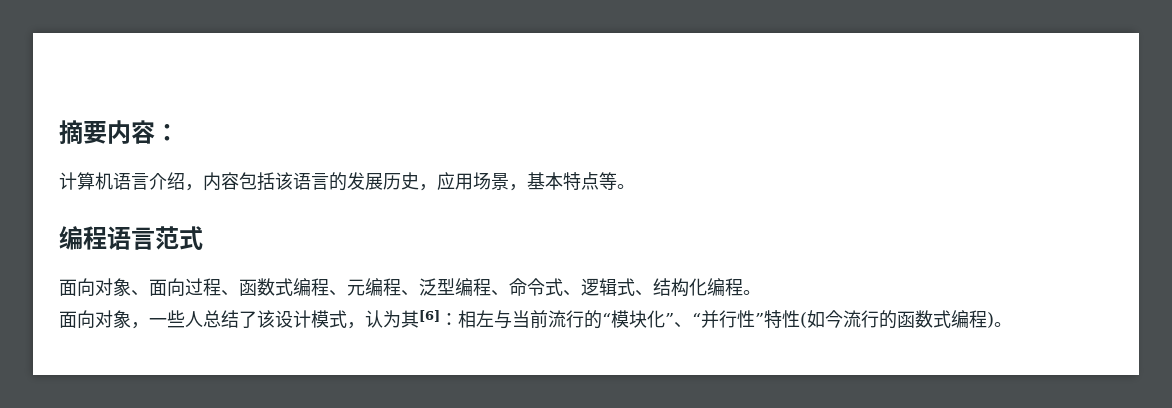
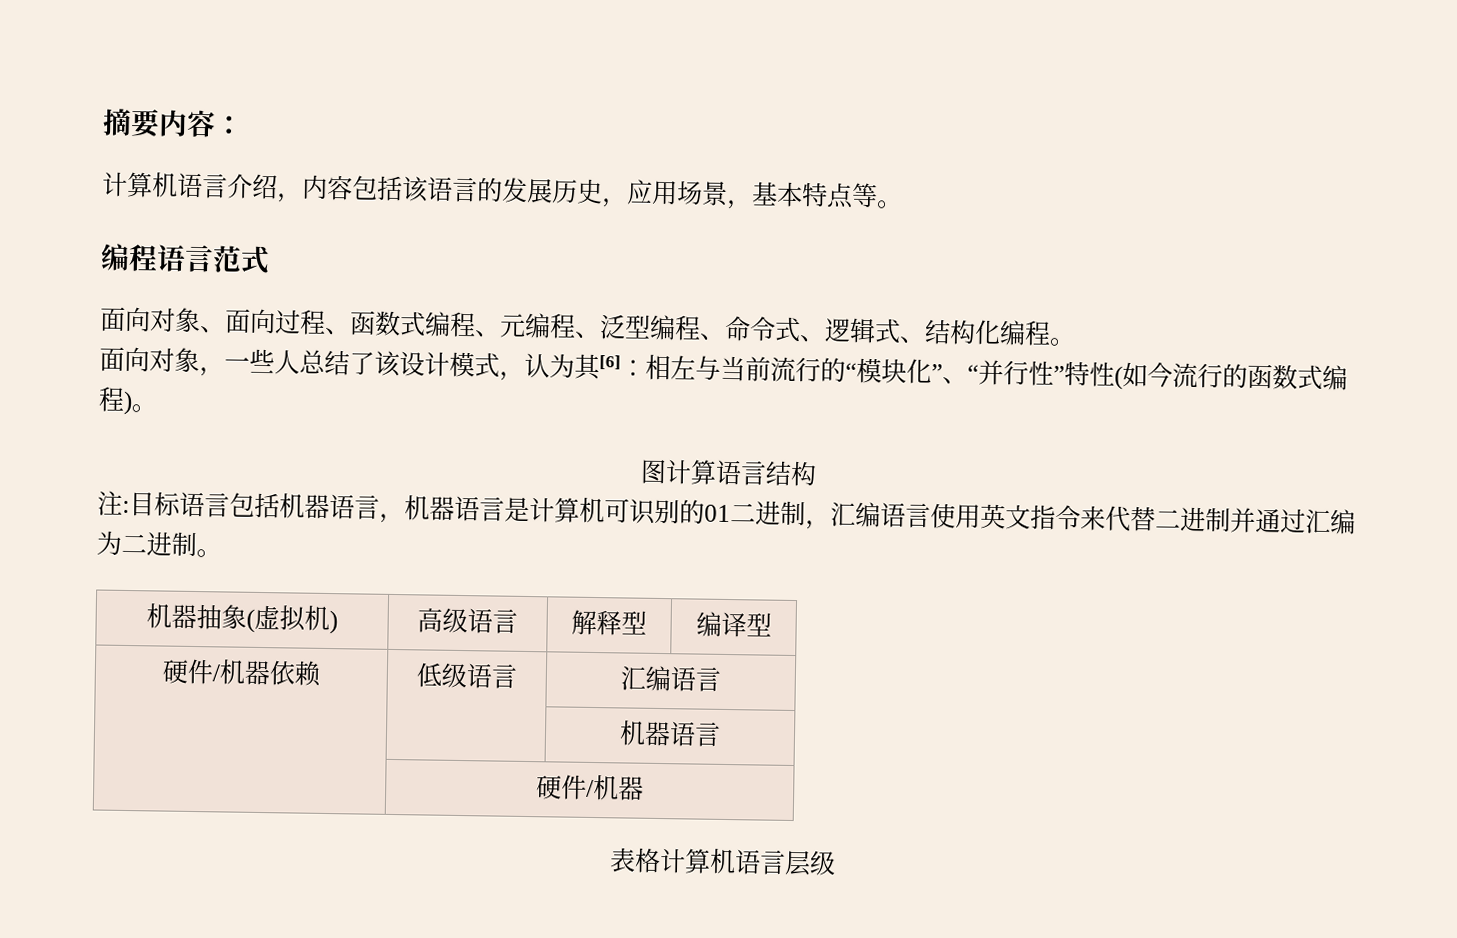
(1012, 324) none -> [640,459,817,487] [97,490,1356,535] [96,530,222,558] [146,603,338,635] [417,607,518,634] [571,609,647,636] [695,611,772,638] [162,658,322,687] [416,662,518,689] [620,665,722,692] [619,720,721,747] [536,774,644,801] [609,847,836,877] // 图计算语言结构 // 注:目标语言包括机器语言，机器语言是计算机可识别的01二进制，汇编语言使用英文指令来代替二进制并通过汇编为二进制。 // 机器抽象(虚拟机) | 高级语言 | 解释型 | 编译型 // 硬件/机器依赖 | 低级语言 | 汇编语言 // | | 机器语言 // | 硬件/机器 // 表格计算机语言层级

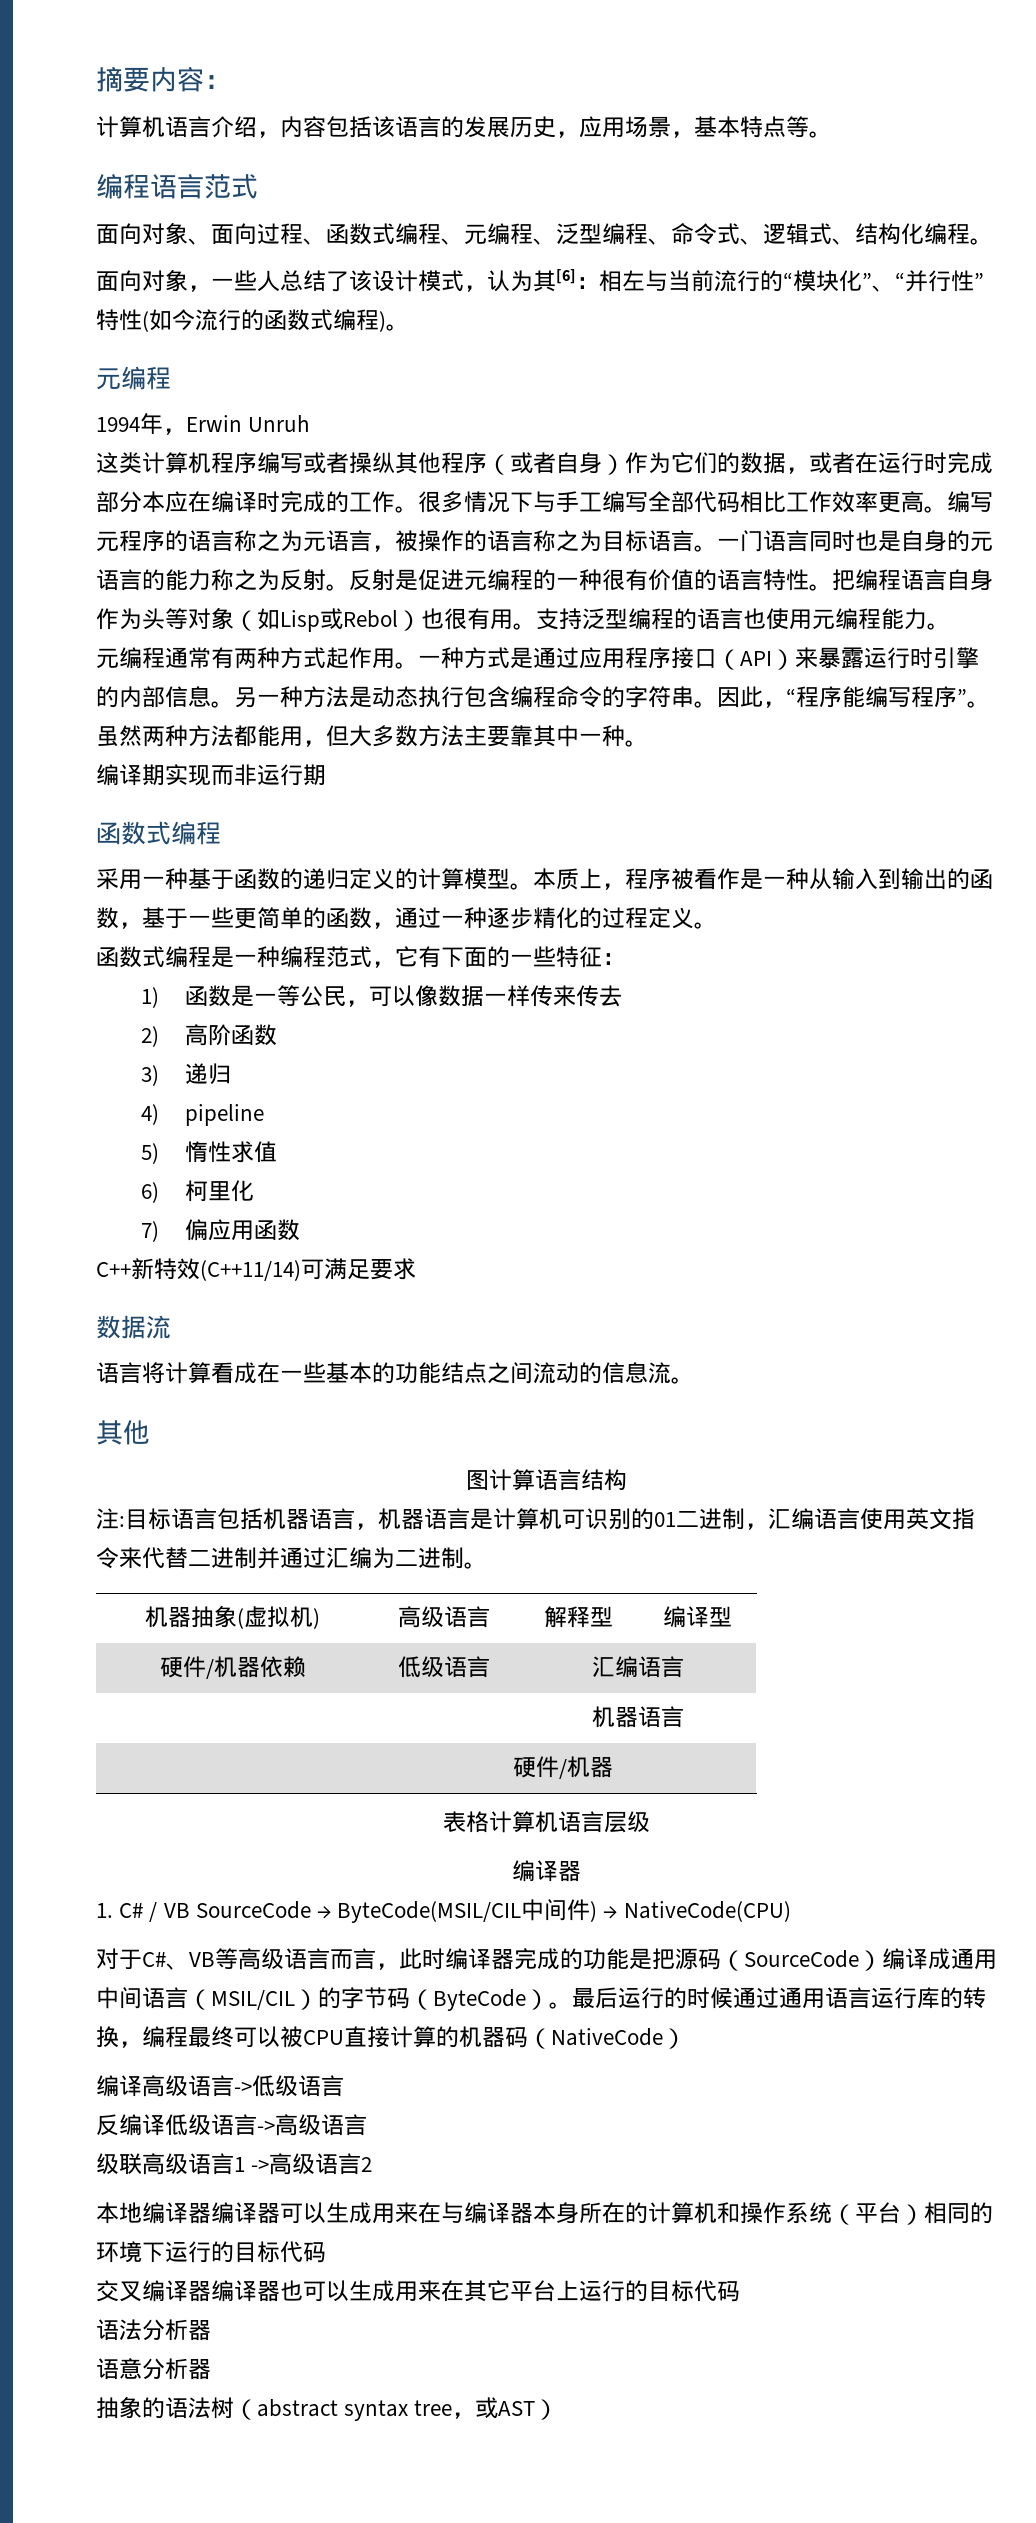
(157, 408) none -> [96,366,171,390] [96,413,311,435] [96,452,993,475] [96,491,993,513] [96,530,993,552] [96,569,993,591] [96,607,950,632] [96,647,979,670] [96,686,990,708] [96,725,648,747] [96,764,326,786] [96,821,221,845] [96,868,993,890] [96,907,717,929] [96,946,625,968] [140,985,623,1008] [140,1024,278,1047] [140,1063,232,1086] [140,1104,265,1126] [140,1141,278,1164] [140,1180,255,1203] [140,1219,301,1242] [96,1258,416,1281] [96,1315,171,1339] [96,1362,694,1384] [96,1420,150,1445] // 元编程 // 1994年，Erwin Unruh // 这类计算机程序编写或者操纵其他程序（或者自身）作为它们的数据，或者在运行时完成部分本应在编译时完成的工作。很多情况下与手工编写全部代码相比工作效率更高。编写元程序的语言称之为元语言，被操作的语言称之为目标语言。一门语言同时也是自身的元语言的能力称之为反射。反射是促进元编程的一种很有价值的语言特性。把编程语言自身作为头等对象（如Lisp或Rebol）也很有用。支持泛型编程的语言也使用元编程能力。 // 元编程通常有两种方式起作用。一种方式是通过应用程序接口（API）来暴露运行时引擎的内部信息。另一种方法是动态执行包含编程命令的字符串。因此，“程序能编写程序”。虽然两种方法都能用，但大多数方法主要靠其中一种。 // 编译期实现而非运行期 // 函数式编程 // 采用一种基于函数的递归定义的计算模型。本质上，程序被看作是一种从输入到输出的函数，基于一些更简单的函数，通过一种逐步精化的过程定义。 // 函数式编程是一种编程范式，它有下面的一些特征： // 1)函数是一等公民，可以像数据一样传来传去 // 2)高阶函数 // 3)递归 // 4) pipeline // 5)惰性求值 // 6)柯里化 // 7)偏应用函数 // C++新特效(C++11/14)可满足要求 // 数据流 // 语言将计算看成在一些基本的功能结点之间流动的信息流。 // 其他
(836, 863) none -> [512,1860,581,1882] [96,1899,791,1923] [96,1948,997,1971] [96,1987,986,2011] [96,2026,686,2049] [96,2075,344,2097] [96,2114,367,2136] [96,2153,373,2175] [96,2202,993,2225] [96,2241,326,2263] [96,2280,740,2302] [96,2319,211,2341] [96,2358,211,2380] [96,2396,559,2421] // 编译器 // 1. C# / VB SourceCode → ByteCode(MSIL/CIL中间件) → NativeCode(CPU) // 对于C#、VB等高级语言而言，此时编译器完成的功能是把源码（SourceCode）编译成通用中间语言（MSIL/CIL）的字节码（ByteCode）。最后运行的时候通过通用语言运行库的转换，编程最终可以被CPU直接计算的机器码（NativeCode） // 编译高级语言->低级语言 // 反编译低级语言->高级语言 // 级联高级语言1 ->高级语言2 // 本地编译器编译器可以生成用来在与编译器本身所在的计算机和操作系统（平台）相同的环境下运行的目标代码 // 交叉编译器编译器也可以生成用来在其它平台上运行的目标代码 // 语法分析器 // 语意分析器 // 抽象的语法树（abstract syntax tree，或AST）

